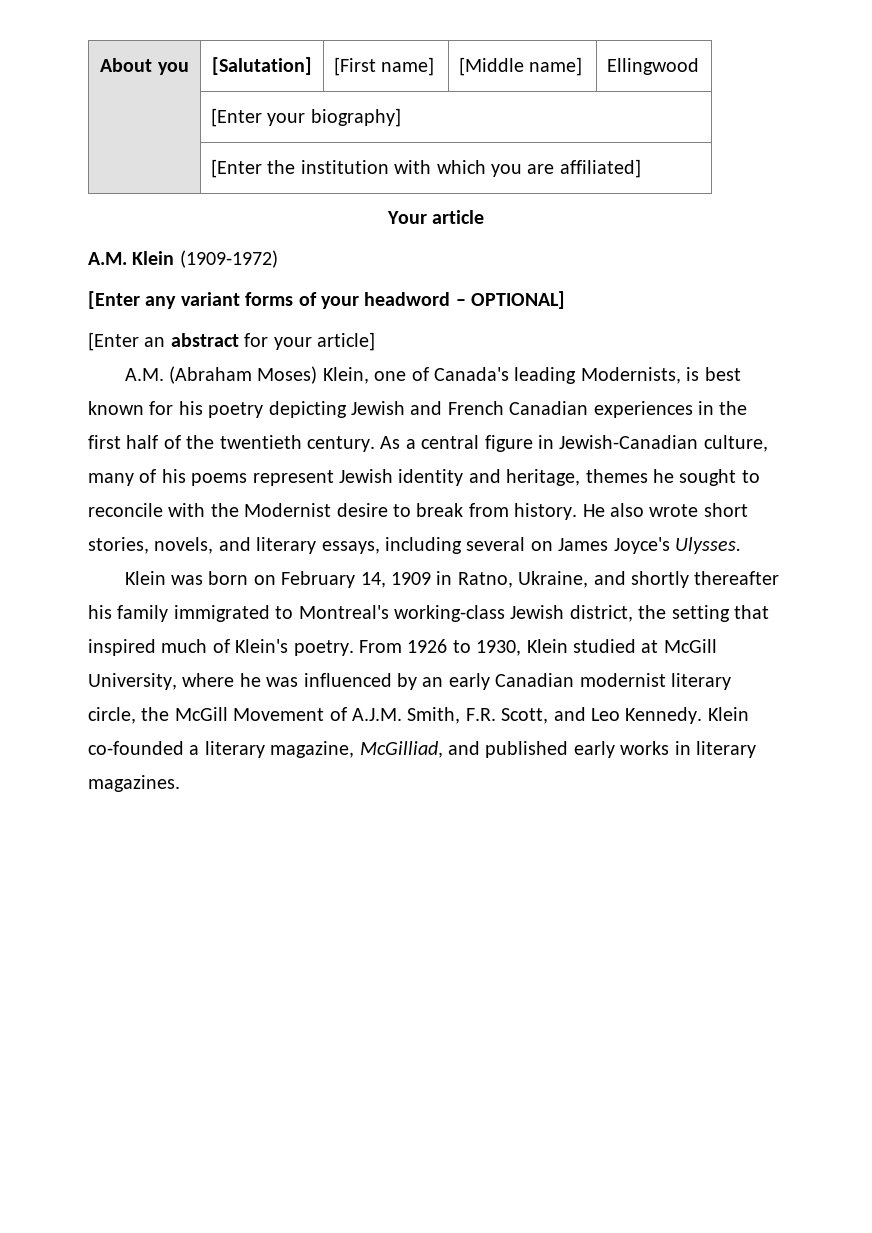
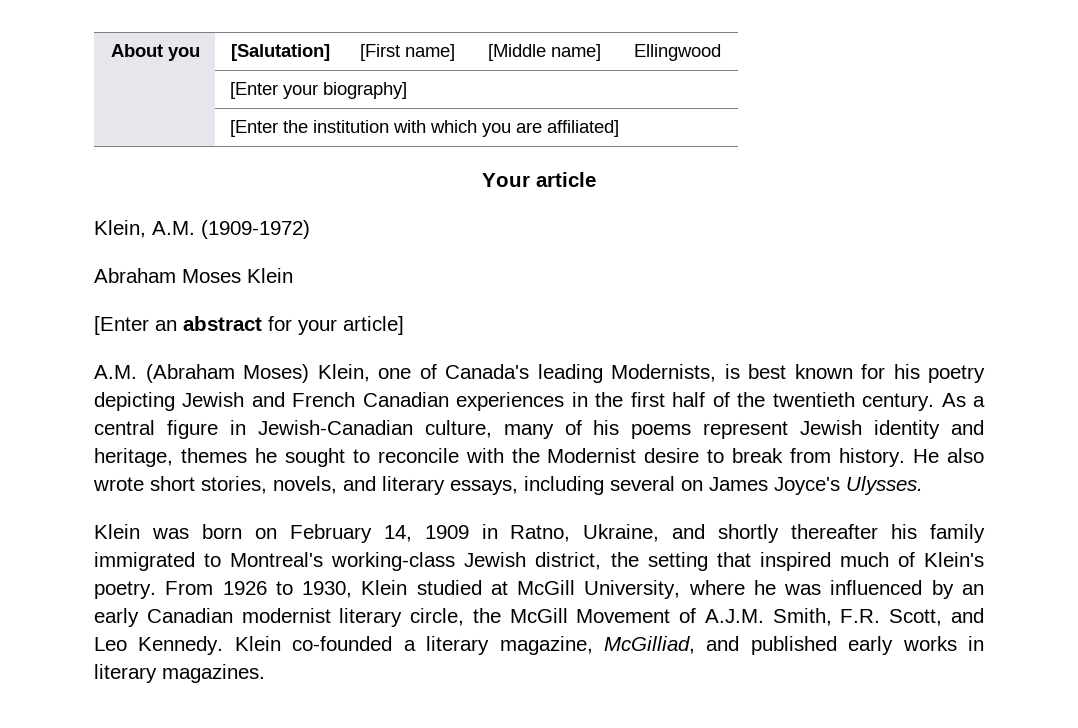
[88,251,175,265] A.M. Klein -> [94,220,195,238] Klein, A.M.
[88,291,566,309] [Enter any variant forms of your headword – OPTIONAL] -> [94,268,293,283] Abraham Moses Klein

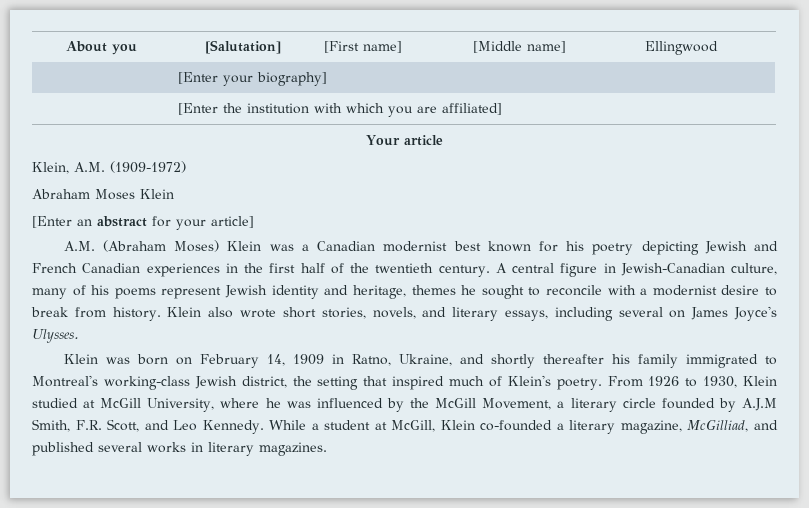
[317,364,740,383] Klein, one of Canada's leading Modernists, is -> [227,241,448,252] Klein was a Canadian modernist
[941,393,986,407] As a -> [495,263,507,273] A
[511,448,637,463] the Modernist -> [640,285,717,296] a modernist
[913,449,940,463] He -> [167,307,202,317] Klein
[961,584,984,595] [94,608,764,627] an early Canadian modernist literary circle, the McGill Movement of A.J.M. -> [410,398,778,412] the McGill Movement, a literary circle founded by A.J.M
(224, 645) none -> [269,420,436,432] While a student at McGill,
[848,636,894,655] early -> [98,442,142,452] several

